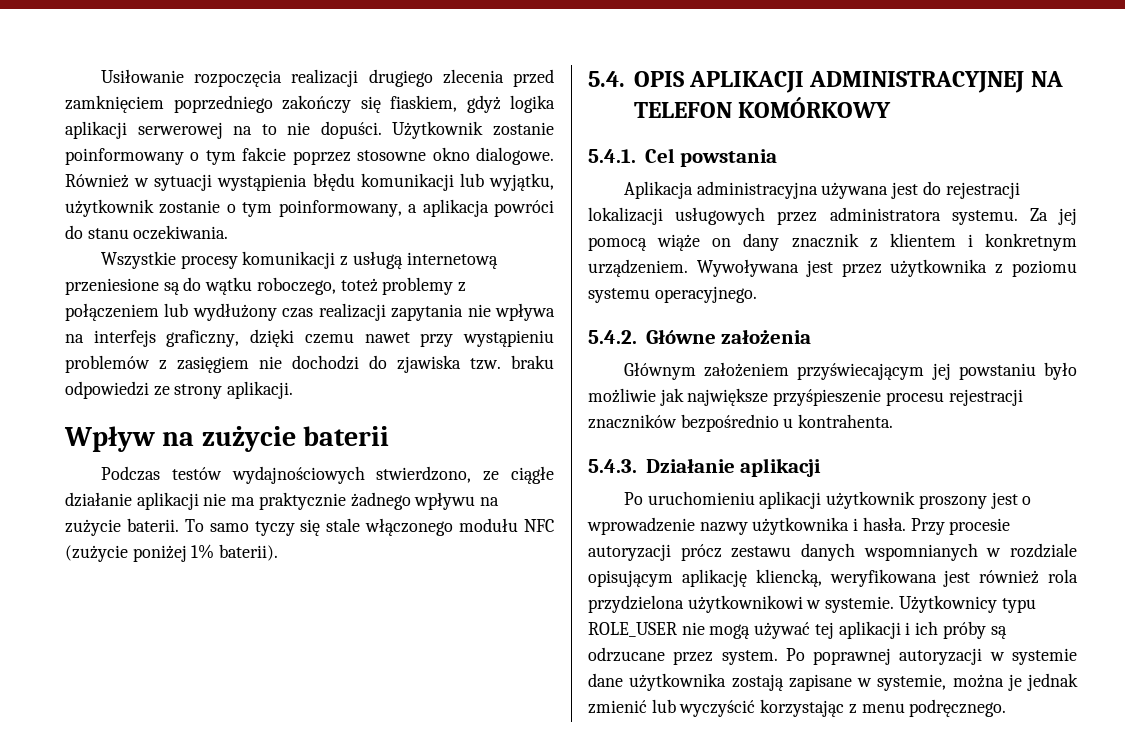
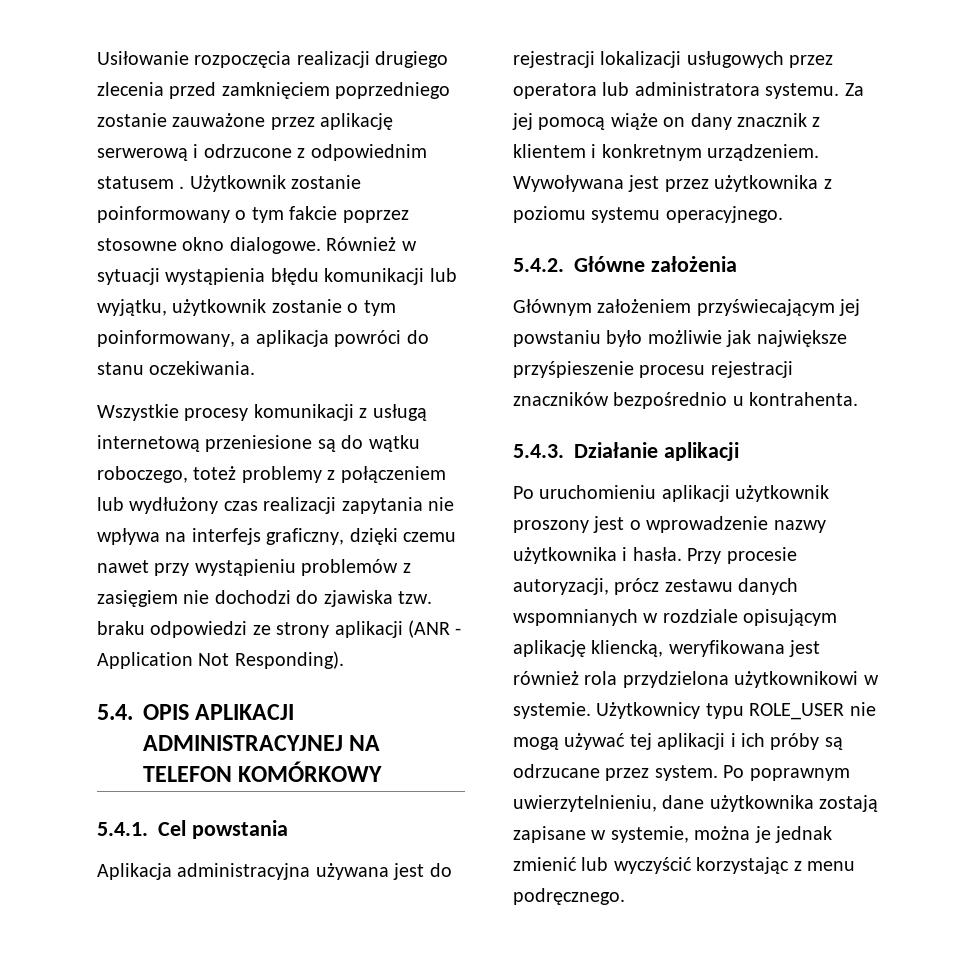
[282,95,555,113] [65,121,382,139] zakończy się fiaskiem, gdyż logika aplikacji serwerowej na to nie dopuści. -> [97,113,394,130] [97,144,427,161] [97,176,185,189] zostanie zauważone przez aplikację serwerową i odrzucone z odpowiednim statusem .
[227,381,294,399] [64,426,390,452] [100,466,554,484] [65,492,500,510] [65,518,554,536] [65,544,279,562] aplikacji. // Wpływ na zużycie baterii // Podczas testów wydajnościowych stwierdzono, ze ciągłe działanie aplikacji nie ma praktycznie żadnego wpływu na zużycie baterii. To samo tyczy się stale włączonego modułu NFC (zużycie poniżej 1% baterii). -> [334,620,462,638] [97,651,344,669] aplikacji (ANR - Application Not Responding).
(818, 218) none -> [513,82,630,99] operatora lub
[588,544,671,561] autoryzacji -> [513,578,609,595] autoryzacji,
[813,648,1077,665] poprawnej autoryzacji w systemie -> [749,768,850,781] [513,795,657,812] poprawnym uwierzytelnieniu,

